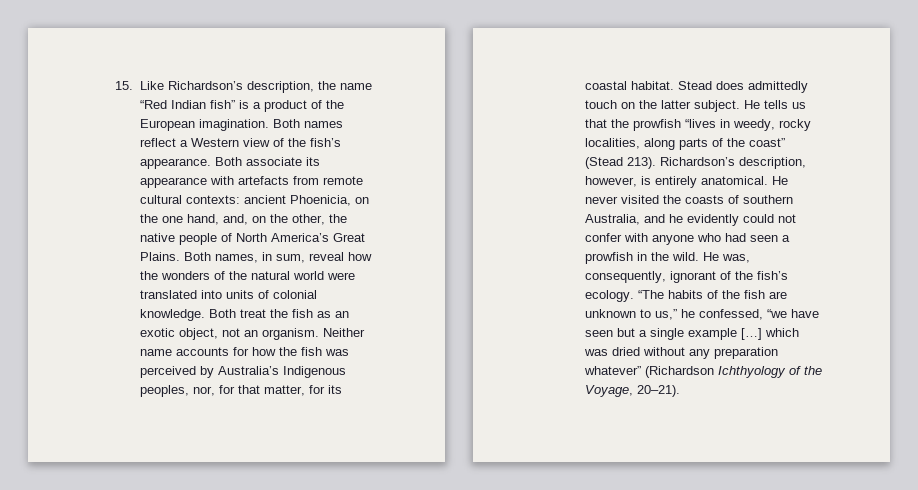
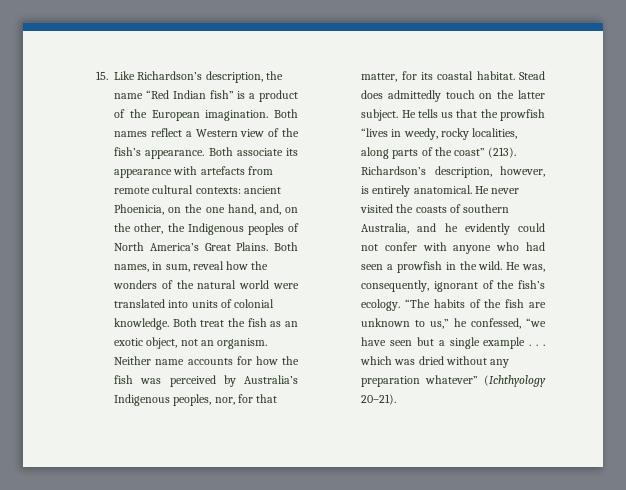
[139,233,217,245] native people -> [187,223,284,235] Indigenous peoples
[584,157,656,169] (Stead 213). -> [488,147,517,158] (213).
[740,328,762,340] […] -> [529,344,545,346] . . .
[644,366,822,378] [584,385,633,397] (Richardson Ichthyology of the Voyage, -> [484,375,546,387] (Ichthyology

